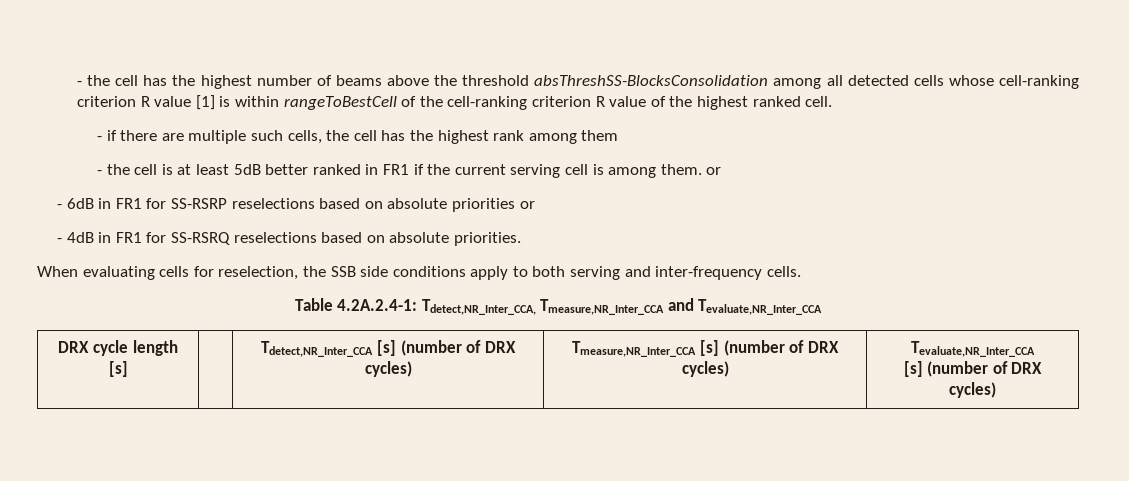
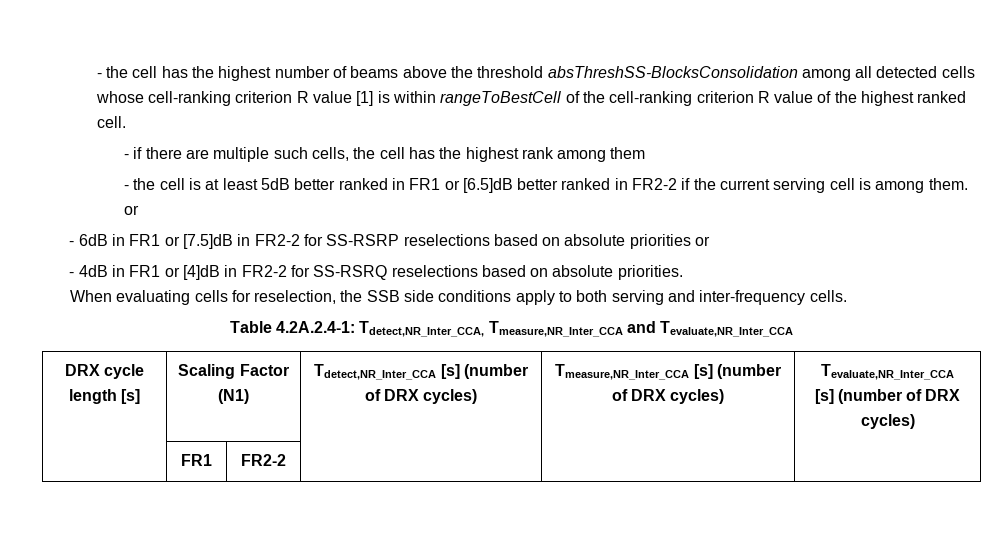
(409, 169) none -> [444,178,678,193] or [6.5]dB better ranked in FR2-2
(142, 203) none -> [164,234,300,249] or [7.5]dB in FR2-2
(142, 237) none -> [164,265,287,280] or [4]dB in FR2-2
(128, 369) none -> [178,364,289,379] [218,389,249,404] Scaling Factor (N1)
(996, 390) none -> [181,454,212,466] [241,454,286,466] // | FR1 | FR2-2 | | |

